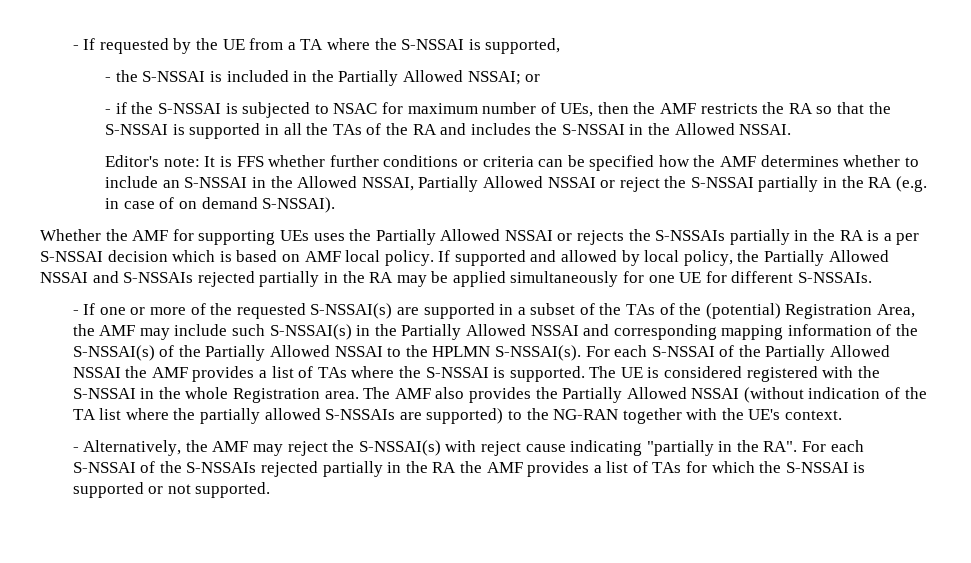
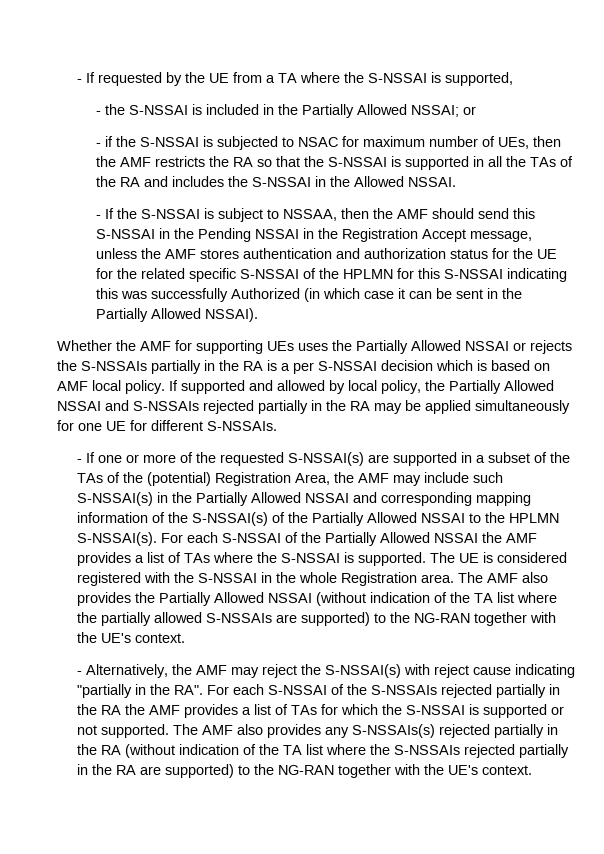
[105,155,919,171] [105,176,927,192] [105,197,336,213] Editor's note: It is FFS whether further conditions or criteria can be specified how the AMF determines whether to include an S-NSSAI in the Allowed NSSAI, Partially Allowed NSSAI or reject the S-NSSAI partially in the RA (e.g. in case of on demand S-NSSAI). -> [96,208,536,222] [96,228,533,242] [96,248,558,259] [96,268,568,282] [96,288,523,302] [96,308,259,322] - If the S-NSSAI is subject to NSSAA, then the AMF should send this S-NSSAI in the Pending NSSAI in the Registration Accept message, unless the AMF stores authentication and authorization status for the UE for the related specific S-NSSAI of the HPLMN for this S-NSSAI indicating this was successfully Authorized (in which case it can be sent in the Partially Allowed NSSAI).
(271, 490) none -> [172,724,558,738] [76,744,569,758] [76,764,532,778] The AMF also provides any S-NSSAIs(s) rejected partially in the RA (without indication of the TA list where the S-NSSAIs rejected partially in the RA are supported) to the NG-RAN together with the UE's context.

